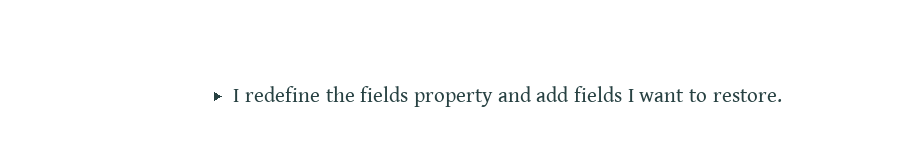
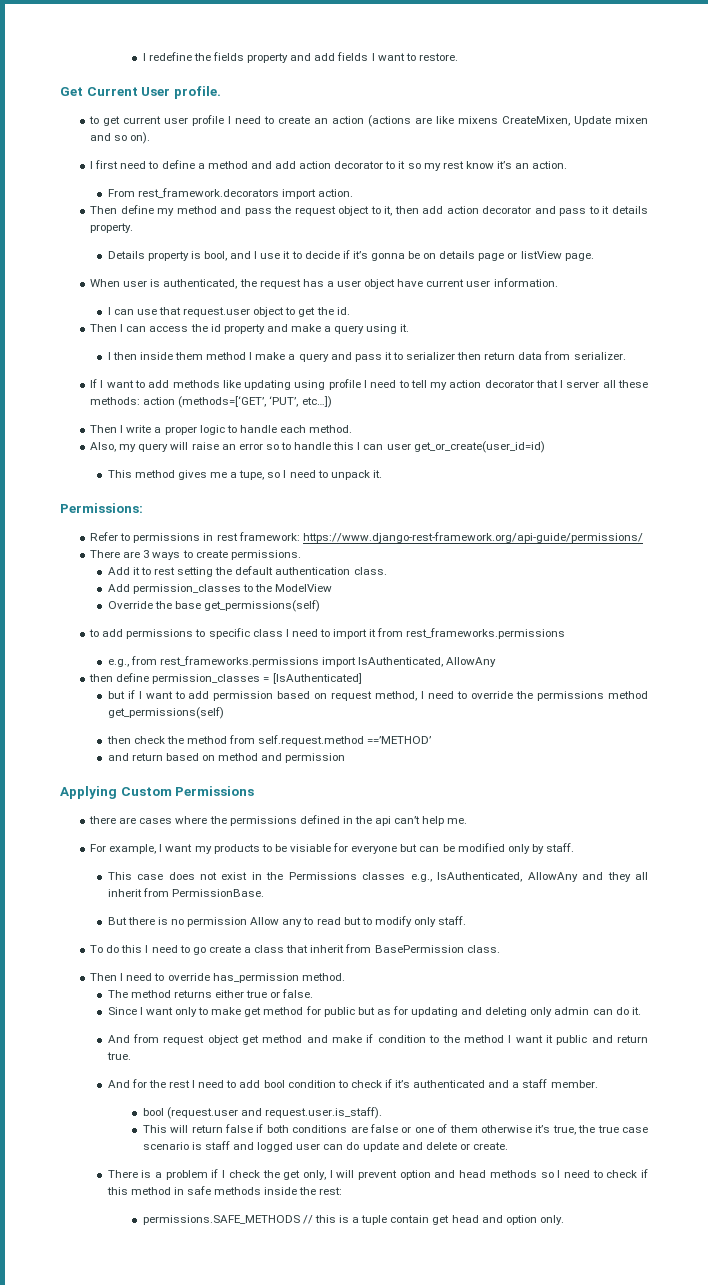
(782, 95) none -> [60,86,221,99] [89,115,648,127] [90,132,151,144] [90,160,568,171] [107,188,353,199] [90,205,648,216] [90,223,134,233] [107,250,594,261] [90,278,558,289] [107,307,350,317] [90,324,410,334] [107,351,626,362] [90,379,649,390] [90,396,332,408] [90,425,353,435] [90,441,545,453] [107,470,382,480] [60,503,143,513] [90,532,643,543] [90,550,301,560] [107,566,387,577] [107,584,333,594] [107,600,320,612] [89,628,566,639] [107,656,497,667] [89,673,362,684] [107,690,649,701] [107,707,224,719] [106,735,432,746] [107,753,346,763] [60,786,255,799] [89,815,468,826] [90,843,574,854] [107,872,649,882] [107,888,264,897] [107,916,467,927] [90,944,500,955] [90,973,345,983] [107,989,314,998] [107,1006,641,1017] [107,1034,648,1045] [106,1052,131,1060] [107,1079,598,1088] [142,1107,383,1119] [142,1124,649,1135] [142,1141,508,1152] [107,1169,648,1180] [106,1186,343,1195] [142,1215,564,1225] // Get Current User profile. // to get current user profile I need to create an action (actions are like mixens CreateMixen, Update mixen and so on). // I first need to define a method and add action decorator to it so my rest know it’s an action. // From rest_framework.decorators import action. // Then define my method and pass the request object to it, then add action decorator and pass to it details property. // Details property is bool, and I use it to decide if it’s gonna be on details page or listView page. // When user is authenticated, the request has a user object have current user information. // I can use that request.user object to get the id. // Then I can access the id property and make a query using it. // I then inside them method I make a query and pass it to serializer then return data from serializer. // If I want to add methods like updating using profile I need to tell my action decorator that I server all these methods: action (methods=[‘GET’, ‘PUT’, etc…]) // Then I write a proper logic to handle each method. // Also, my query will raise an error so to handle this I can user get_or_create(user_id=id) // This method gives me a tupe, so I need to unpack it. // Permissions: // Refer to permissions in rest framework: https://www.django-rest-framework.org/api-guide/permissions/ // There are 3 ways to create permissions. // Add it to rest setting the default authentication class. // Add permission_classes to the ModelView // Override the base get_permissions(self) // to add permissions to specific class I need to import it from rest_frameworks.permissions // e.g., from rest_frameworks.permissions import IsAuthenticated, AllowAny // then define permission_classes = [IsAuthenticated] // but if I want to add permission based on request method, I need to override the permissions method get_permissions(self) // then check the method from self.request.method ==’METHOD’ // and return based on method and permission // Applying Custom Permissions // there are cases where the permissions defined in the api can’t help me. // For example, I want my products to be visiable for everyone but can be modified only by staff. // This case does not exist in the Permissions classes e.g., IsAuthenticated, AllowAny and they all inherit from PermissionBase. // But there is no permission Allow any to read but to modify only staff. // To do this I need to go create a class that inherit from BasePermission class. // Then I need to override has_permission method. // The method returns either true or false. // Since I want only to make get method for public but as for updating and deleting only admin can do it. // And from request object get method and make if condition to the method I want it public and return true. // And for the rest I need to add bool condition to check if it’s authenticated and a staff member. // bool (request.user and request.user.is_staff). // This will return false if both conditions are false or one of them otherwise it’s true, the true case scenario is staff and logged user can do update and delete or create. // There is a problem if I check the get only, I will prevent option and head methods so I need to check if this method in safe methods inside the rest: // permissions.SAFE_METHODS // this is a tuple contain get head and option only.

